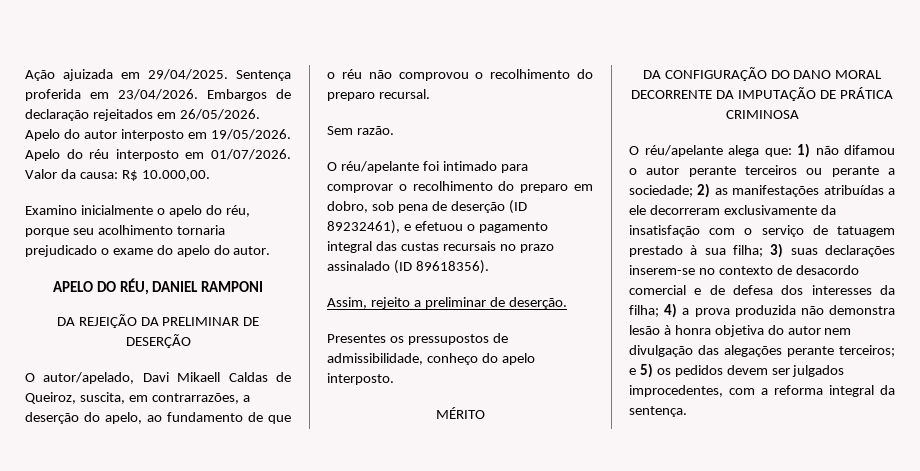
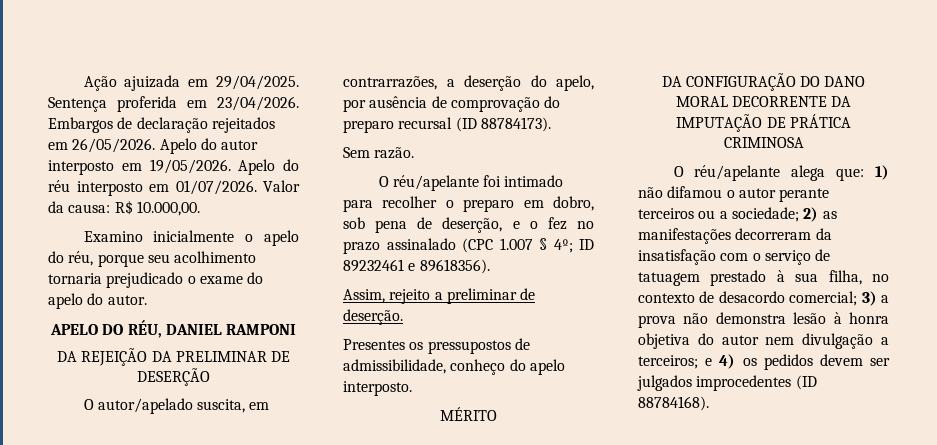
[43,372,291,384] [25,392,76,404] autor/apelado, Davi Mikaell Caldas de Queiroz, -> [97,398,193,414] autor/apelado
[147,412,291,424] [327,69,593,81] [327,89,430,101] ao fundamento de que o réu não comprovou o recolhimento do preparo recursal. -> [343,96,561,112] [343,117,551,133] por ausência de comprovação do preparo recursal (ID 88784173).
[327,181,515,193] comprovar o recolhimento do -> [382,196,454,208] recolher o
[450,200,527,214] [327,220,548,234] [327,241,554,253] [327,260,412,274] deserção (ID 89232461), e efetuou o pagamento integral das custas recursais no prazo assinalado (ID -> [442,217,594,233] [343,238,594,254] [343,259,416,272] deserção, e o fez no prazo assinalado (CPC 1.007 § 4º; ID 89232461 e
[831,166,879,177] perante -> (716, 214) none
[823,185,895,195] [629,205,817,215] atribuídas a ele decorreram exclusivamente -> [735,228,812,240] decorreram
[733,243,895,258] [629,265,859,275] [629,285,895,295] [629,303,678,318] filha; 3) suas declarações inserem-se no contexto de desacordo comercial e de defesa dos interesses da filha; 4) -> [828,270,889,285] [638,291,877,306] filha, no contexto de desacordo comercial; 3)
[734,305,796,317] produzida -> (676, 321) none
[698,345,834,357] das alegações perante -> [881,337,889,345] a
[639,363,653,378] 5) -> [719,354,736,369] 4)
[629,385,895,397] [629,406,687,417] improcedentes, com a reforma integral da sentença. -> [696,375,817,391] [638,396,709,411] improcedentes (ID 88784168).

